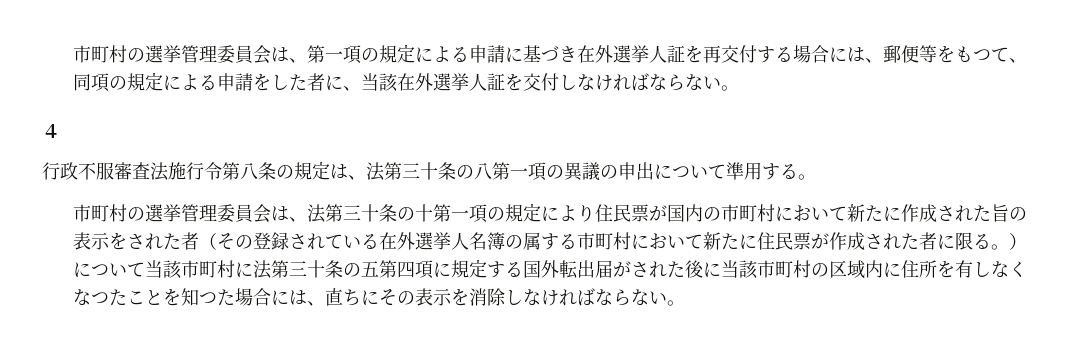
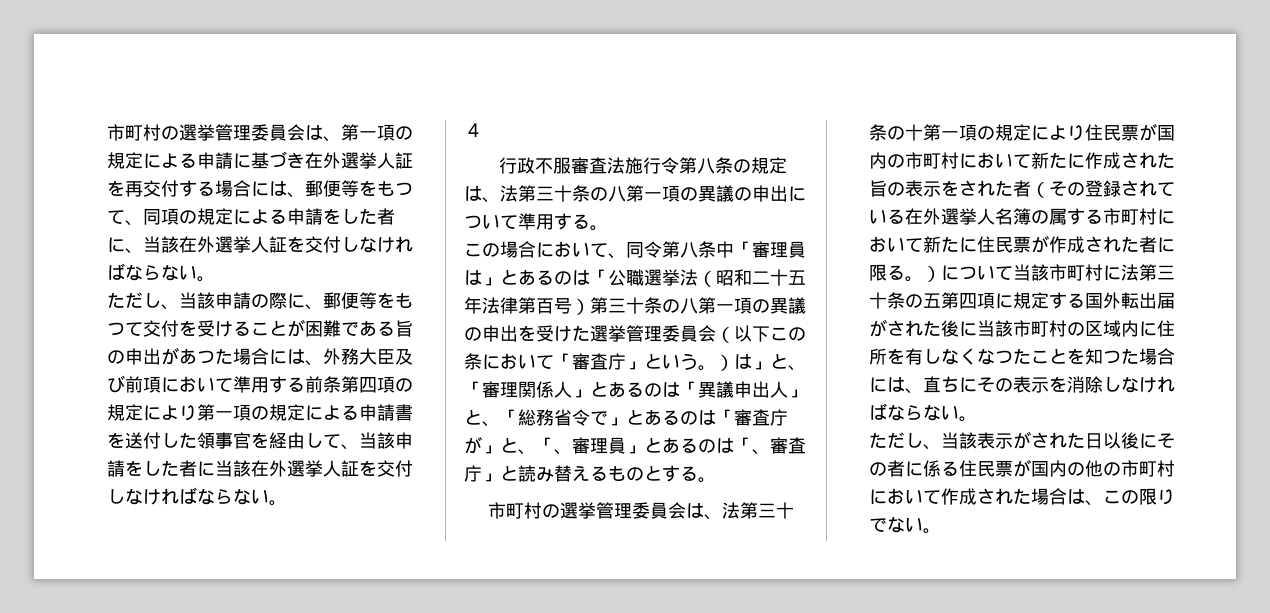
(739, 88) none -> [107,292,414,310] [107,319,414,337] [107,347,414,366] [107,375,414,393] [107,404,414,421] [107,432,414,450] [107,460,414,477] [107,487,288,506] // ただし、当該申請の際に、郵便等をもつて交付を受けることが困難である旨の申出があつた場合には、外務大臣及び前項において準用する前条第四項の規定により第一項の規定による申請書を送付した領事官を経由して、当該申請をした者に当該在外選挙人証を交付しなければならない。
(816, 177) none -> [464,241,806,259] [464,269,806,287] [464,297,806,315] [464,325,806,343] [464,353,806,371] [464,381,806,398] [464,409,788,427] [464,436,806,455] [464,465,716,483] // この場合において、同令第八条中「審理員は」とあるのは「公職選挙法（昭和二十五年法律第百号）第三十条の八第一項の異議の申出を受けた選挙管理委員会（以下この条において「審査庁」という。）は」と、「審理関係人」とあるのは「異議申出人」と、「総務省令で」とあるのは「審査庁が」と、「、審理員」とあるのは「、審査庁」と読み替えるものとする。
(685, 303) none -> [869,431,1176,450] [869,459,1176,477] [869,488,1176,506] [869,516,942,534] // ただし、当該表示がされた日以後にその者に係る住民票が国内の他の市町村において作成された場合は、この限りでない。

